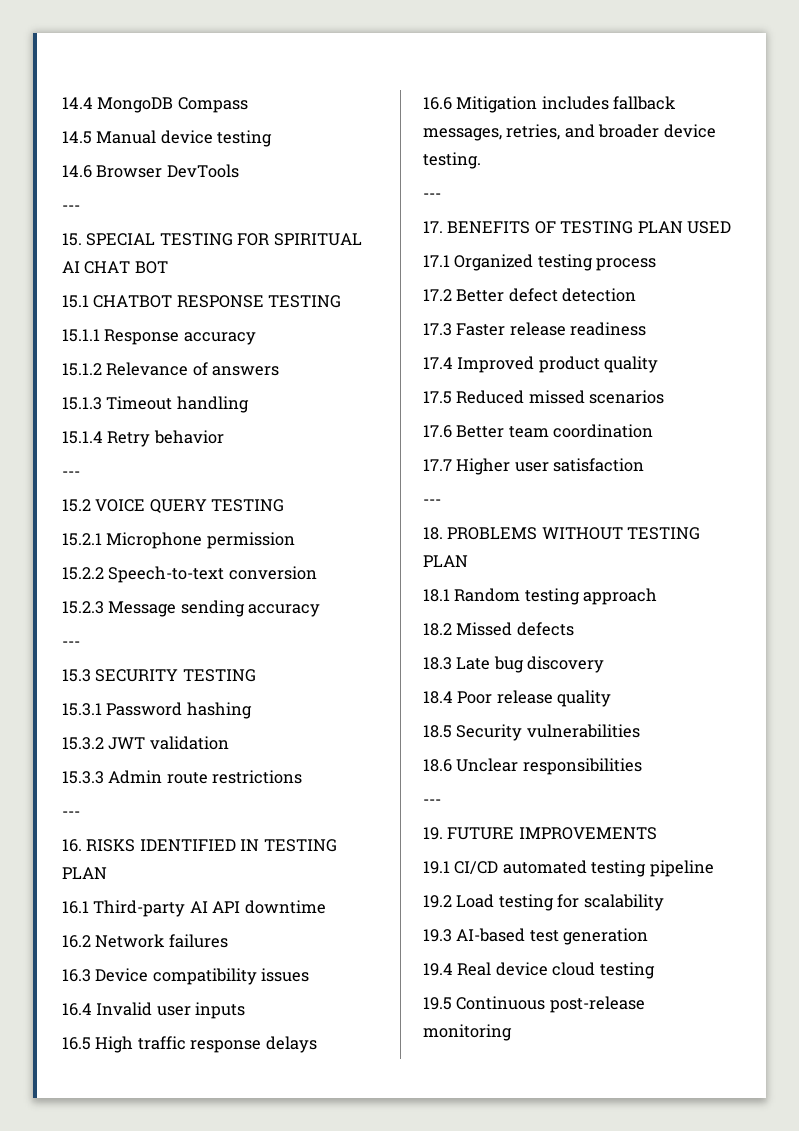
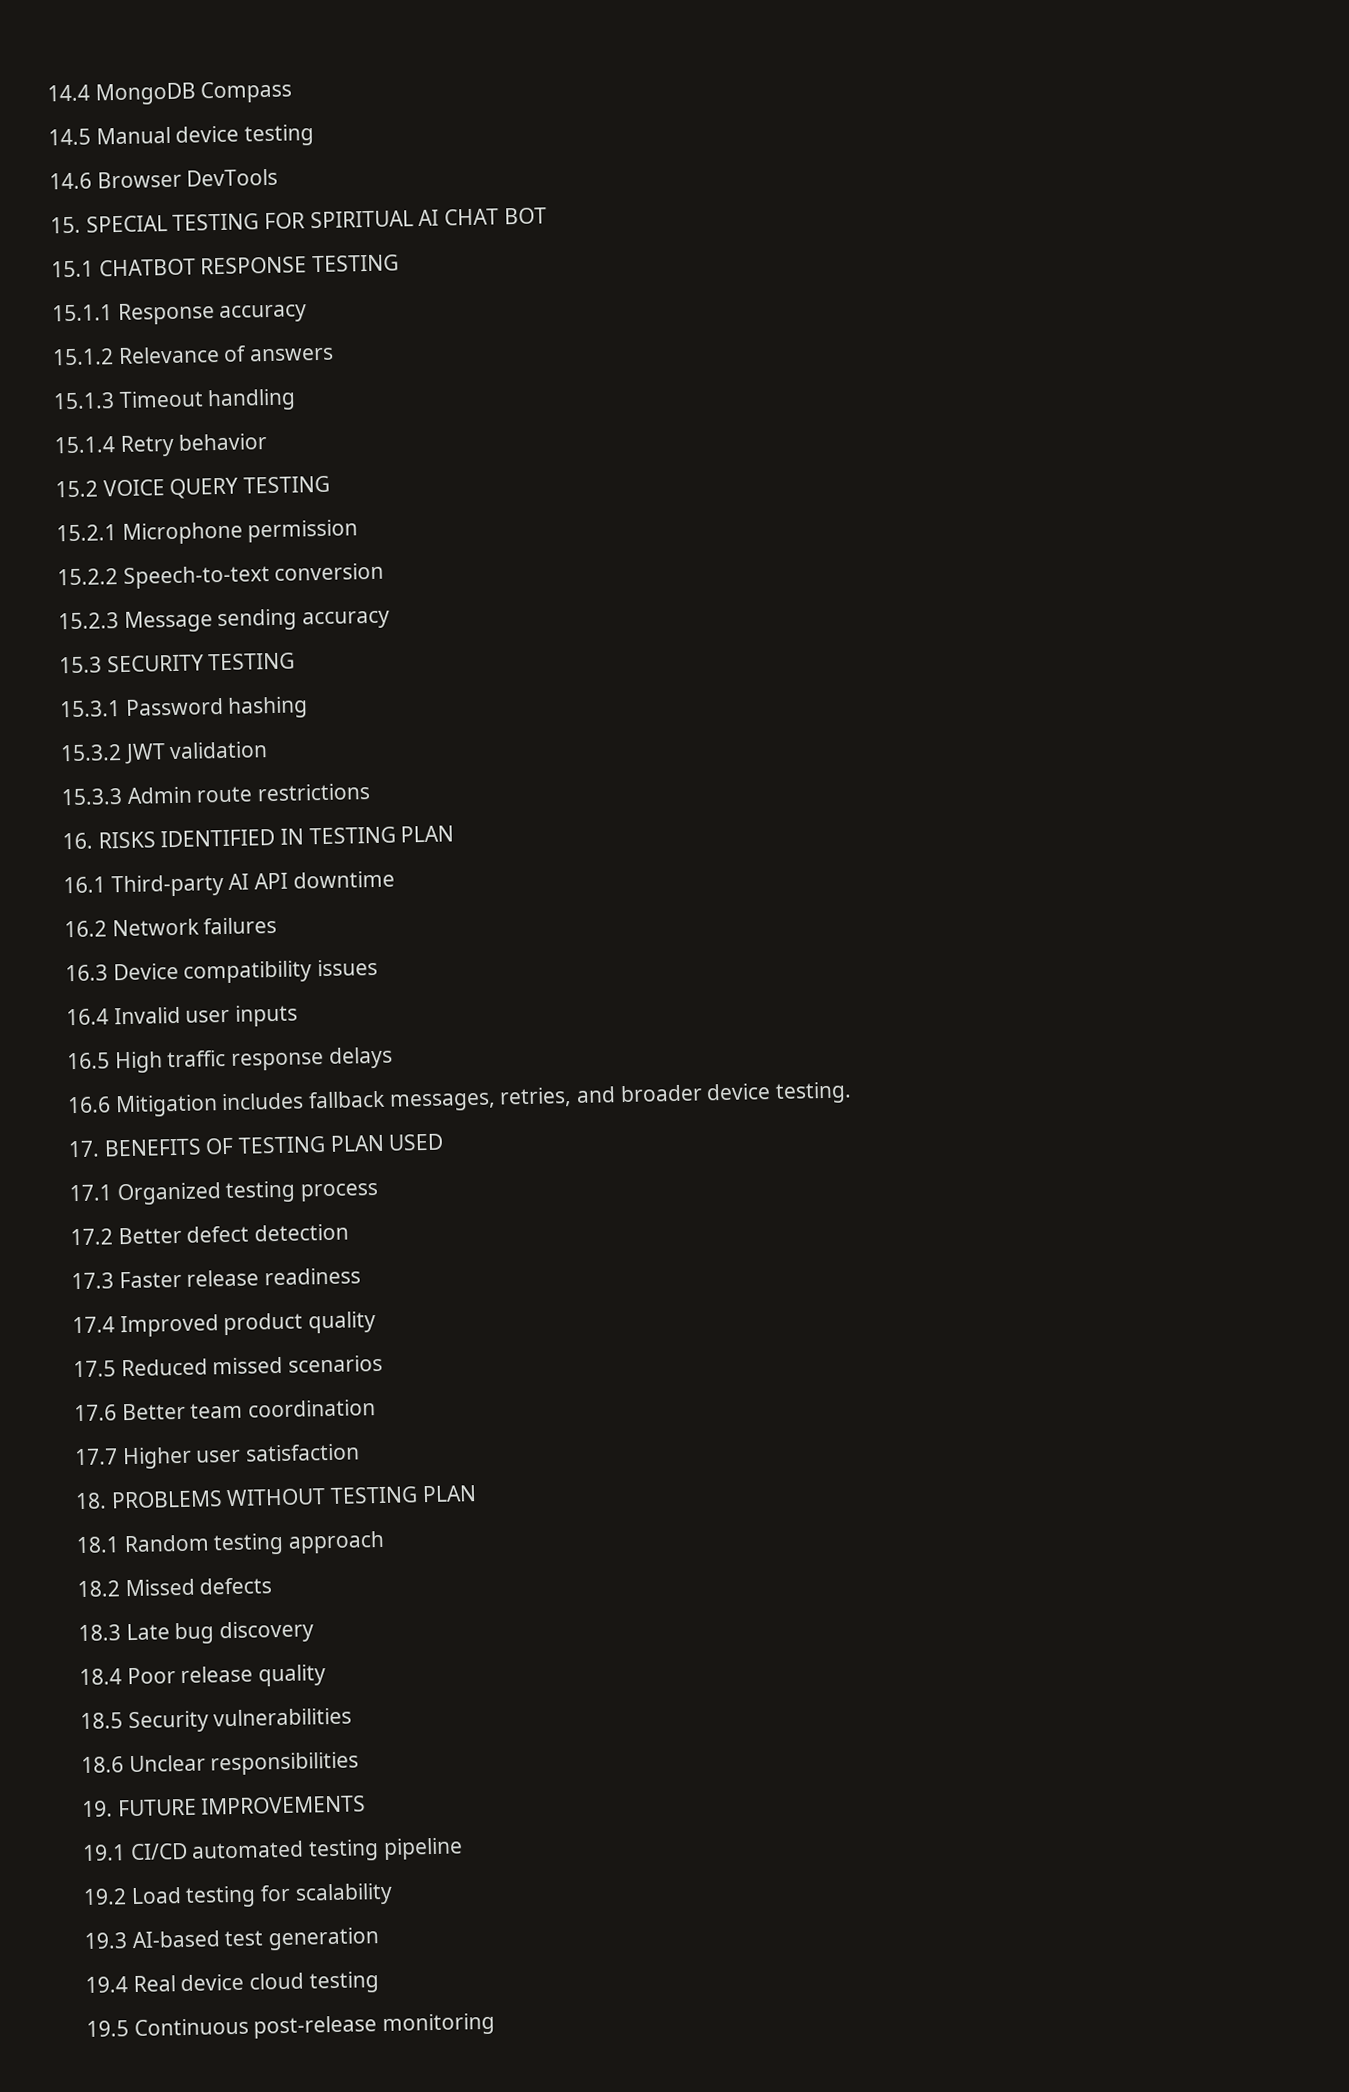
[62,205,80,211] // --- -> (279, 177) none
[62,471,80,477] // --- -> (268, 442) none
[62,641,80,647] // --- -> (391, 620) none
[62,811,80,817] // --- -> (371, 792) none
[423,193,441,199] // --- -> (853, 1092) none
[423,499,441,505] // --- -> (361, 1452) none
[423,799,441,805] // --- -> (360, 1763) none

